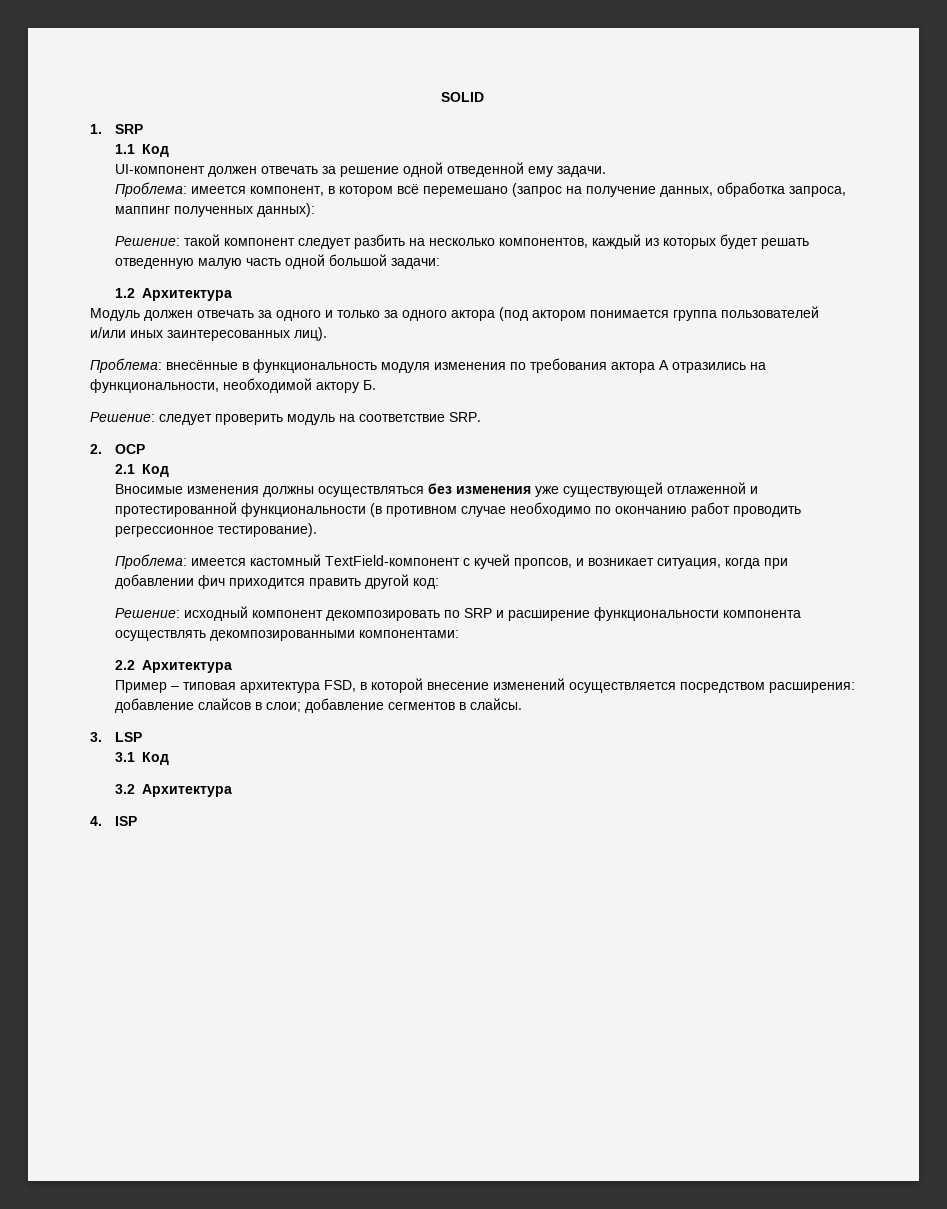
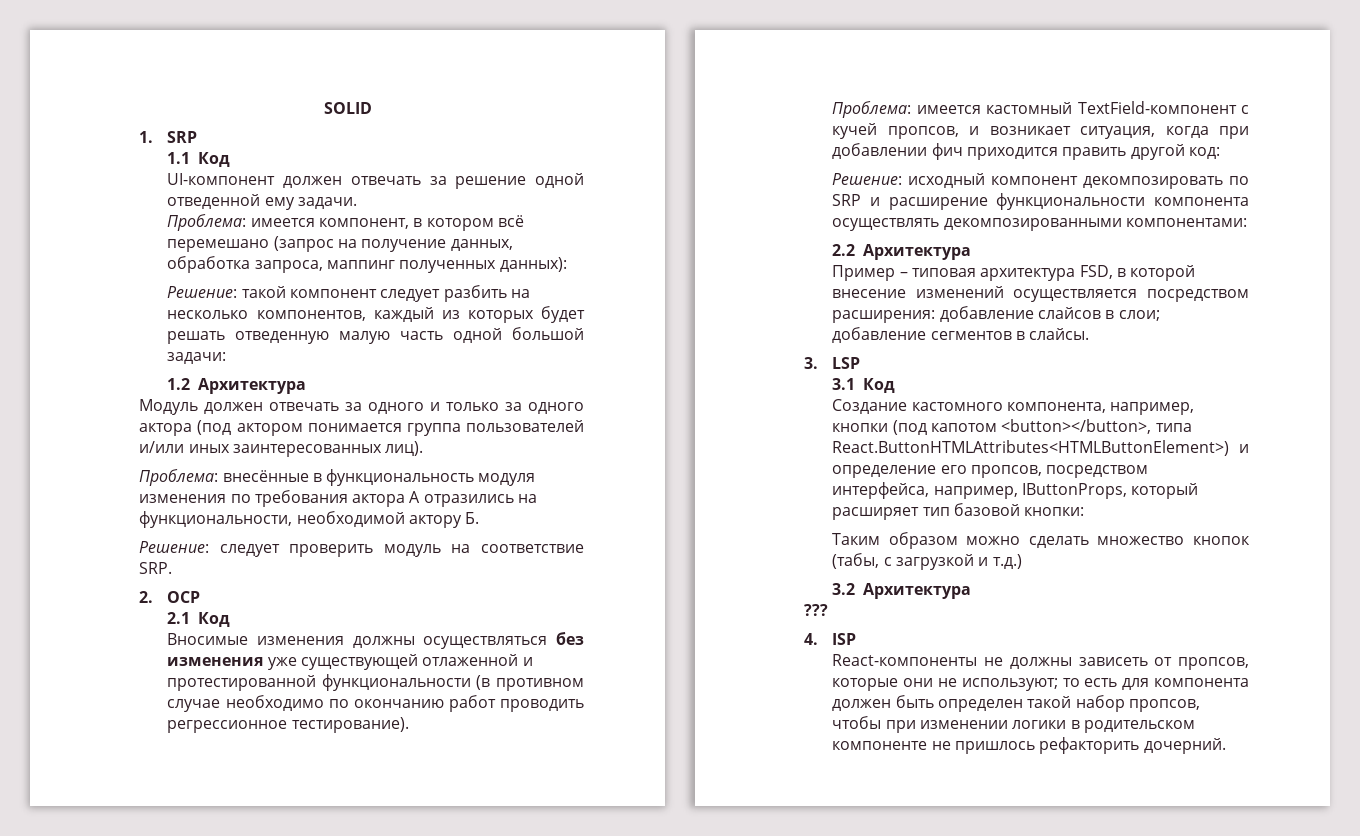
(170, 758) none -> [832,399,1195,415] [832,419,1192,435] [832,440,1249,456] [832,465,1149,478] [832,482,1199,499] [832,503,1085,520] [832,532,1250,549] [832,553,1022,570] // Создание кастомного компонента, например, кнопки (под капотом <button></button>, типа React.ButtonHTMLAttributes<HTMLButtonElement>) и определение его пропсов, посредством интерфейса, например, IButtonProps, который расширяет тип базовой кнопки: // Таким образом можно сделать множество кнопок (табы, с загрузкой и т.д.)
(233, 790) none -> [804,604,829,616] // ???
(138, 821) none -> [832,654,1249,670] [832,678,1249,691] [832,695,1201,712] [832,716,1196,733] [832,737,1226,754] // React-компоненты не должны зависеть от пропсов, которые они не используют; то есть для компонента должен быть определен такой набор пропсов, чтобы при изменении логики в родительском компоненте не пришлось рефакторить дочерний.

